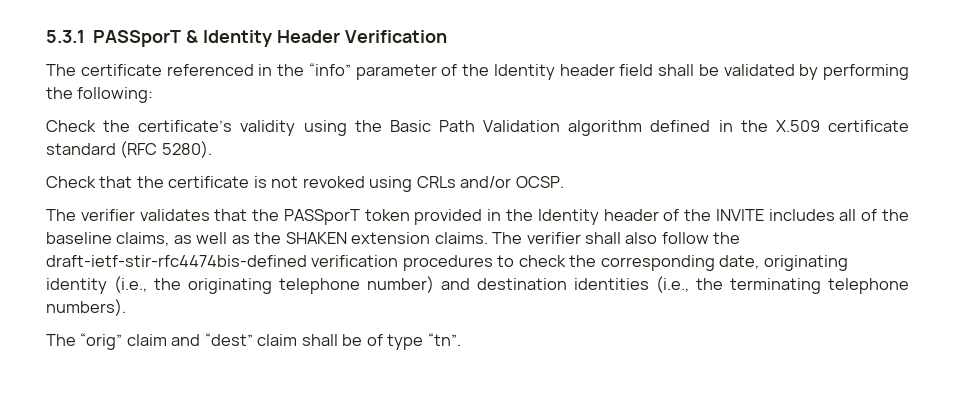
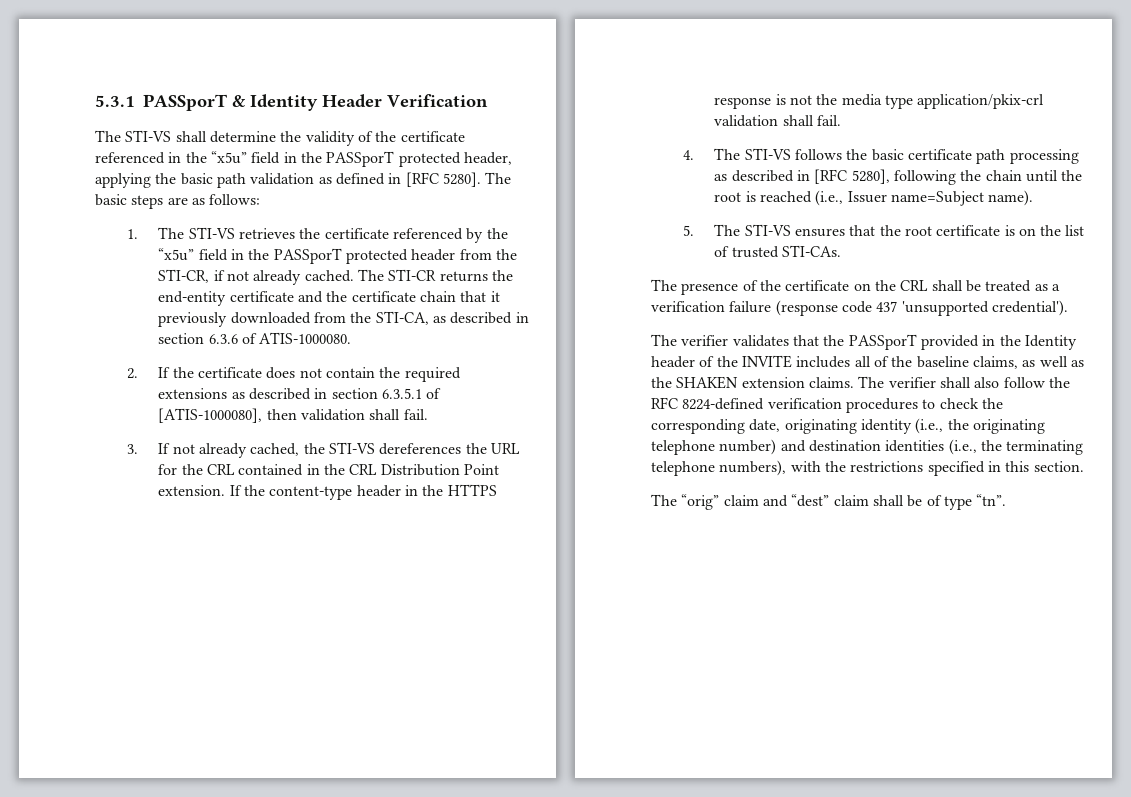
[80,63,909,80] [46,87,154,103] [46,120,909,136] [46,141,212,158] [46,176,564,192] certificate referenced in the “info” parameter of the Identity header field shall be validated by performing the following: // Check the certificate’s validity using the Basic Path Validation algorithm defined in the X.509 certificate standard (RFC 5280). // Check that the certificate is not revoked using CRLs and/or OCSP. -> [125,130,465,146] [95,151,512,167] [95,172,512,188] [95,194,261,209] [126,227,508,243] [158,248,517,264] [158,269,513,285] [158,291,500,306] [158,311,529,327] [158,332,352,344] [126,367,461,382] [158,388,442,400] [158,408,428,423] [126,442,520,458] [158,464,499,476] [158,484,497,500] [714,94,1045,109] [714,115,841,127] [682,148,1079,164] [714,169,1083,185] [714,190,1034,206] [682,224,1085,237] [714,245,841,258] [651,279,1060,295] [651,300,1068,316] STI-VS shall determine the validity of the certificate referenced in the “x5u” field in the PASSporT protected header, applying the basic path validation as defined in [RFC 5280]. The basic steps are as follows: // 1. The STI-VS retrieves the certificate referenced by the “x5u” field in the PASSporT protected header from the STI-CR, if not already cached. The STI-CR returns the end-entity certificate and the certificate chain that it previously downloaded from the STI-CA, as described in section 6.3.6 of ATIS-1000080. // 2. If the certificate does not contain the required extensions as described in section 6.3.5.1 of [ATIS-1000080], then validation shall fail. // 3. If not already cached, the STI-VS dereferences the URL for the CRL contained in the CRL Distribution Point extension. If the content-type header in the HTTPS response is not the media type application/pkix-crl validation shall fail. // 4. The STI-VS follows the basic certificate path processing as described in [RFC 5280], following the chain until the root is reached (i.e., Issuer name=Subject name). // 5. The STI-VS ensures that the root certificate is on the list of trusted STI-CAs. // The presence of the certificate on the CRL shall be treated as a verification failure (response code 437 'unsupported credential').
[364,209,410,221] token -> (917, 342) none
[46,255,307,267] draft-ietf-stir-rfc4474bis-defined -> [651,397,765,410] RFC 8224-defined
[46,299,126,316] numbers). -> [719,460,1084,476] numbers), with the restrictions specified in this section.

